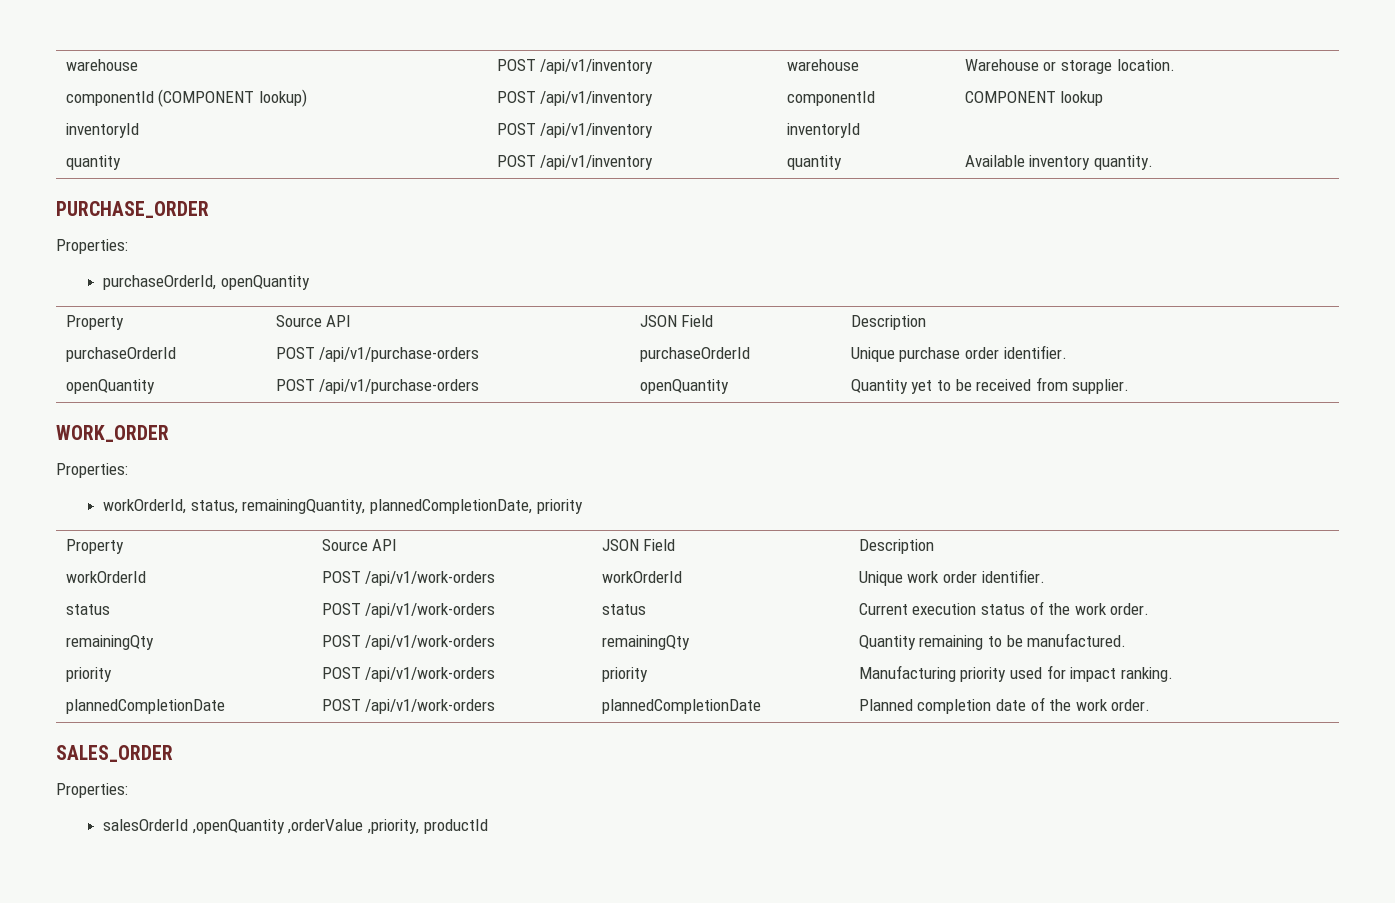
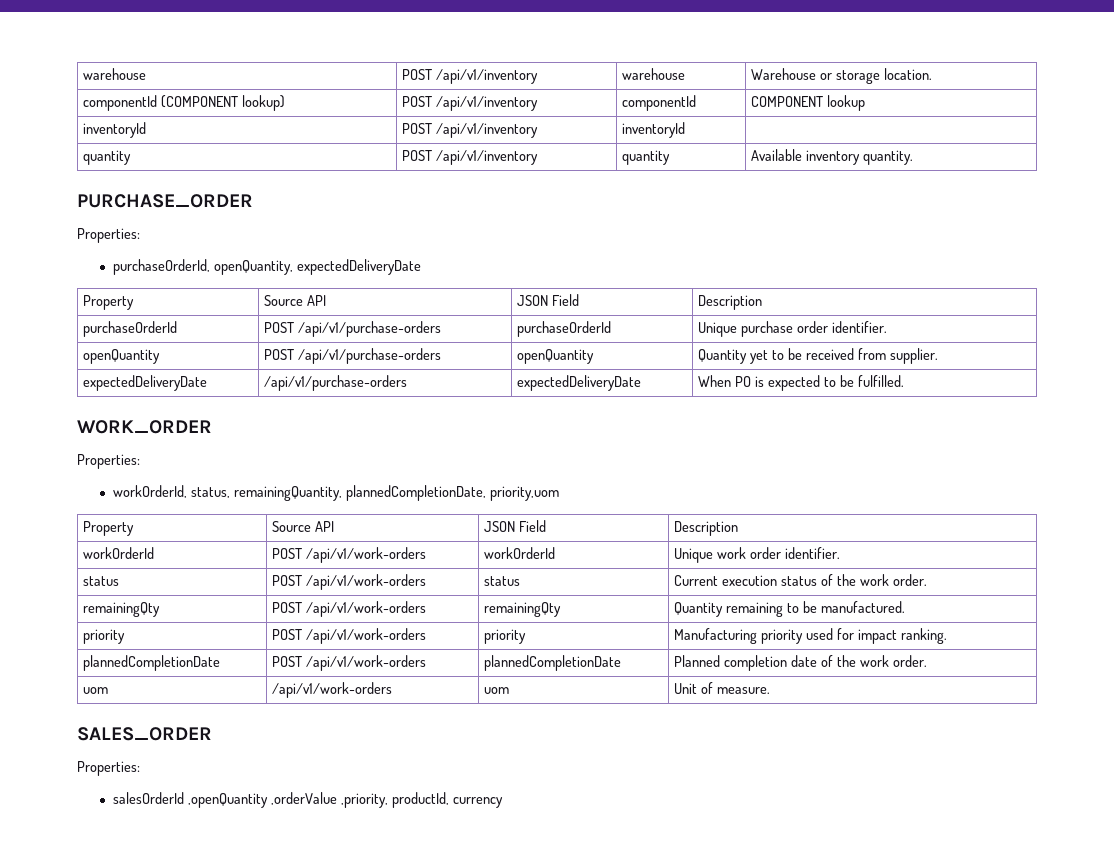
[220,275,310,290] openQuantity -> [214,259,422,275] openQuantity, expectedDeliveryDate
(1130, 386) none -> [83,375,208,391] [264,375,408,391] [517,375,642,391] [698,375,904,391] // expectedDeliveryDate | /api/v1/purchase-orders | expectedDeliveryDate | When PO is expected to be fulfilled.
[536,499,583,514] priority -> [490,486,560,501] priority,uom
(1151, 705) none -> [83,687,109,694] [272,682,393,698] [484,687,510,694] [674,682,771,694] // uom | /api/v1/work-orders | uom | Unit of measure.
[423,819,488,834] productId -> [392,792,503,808] productId, currency

